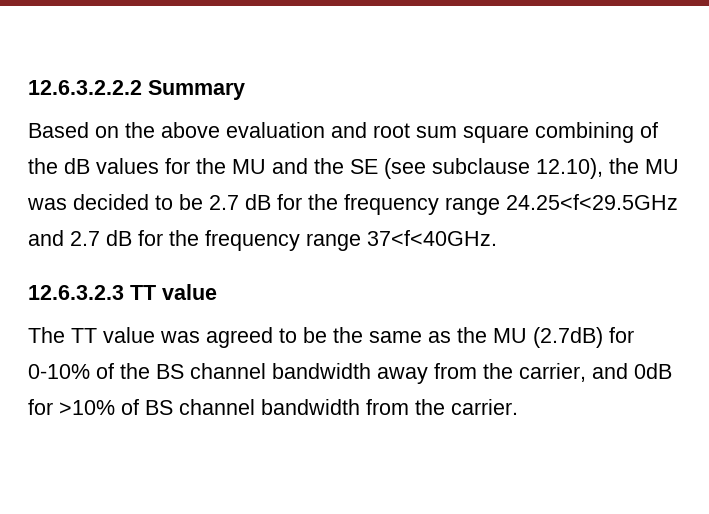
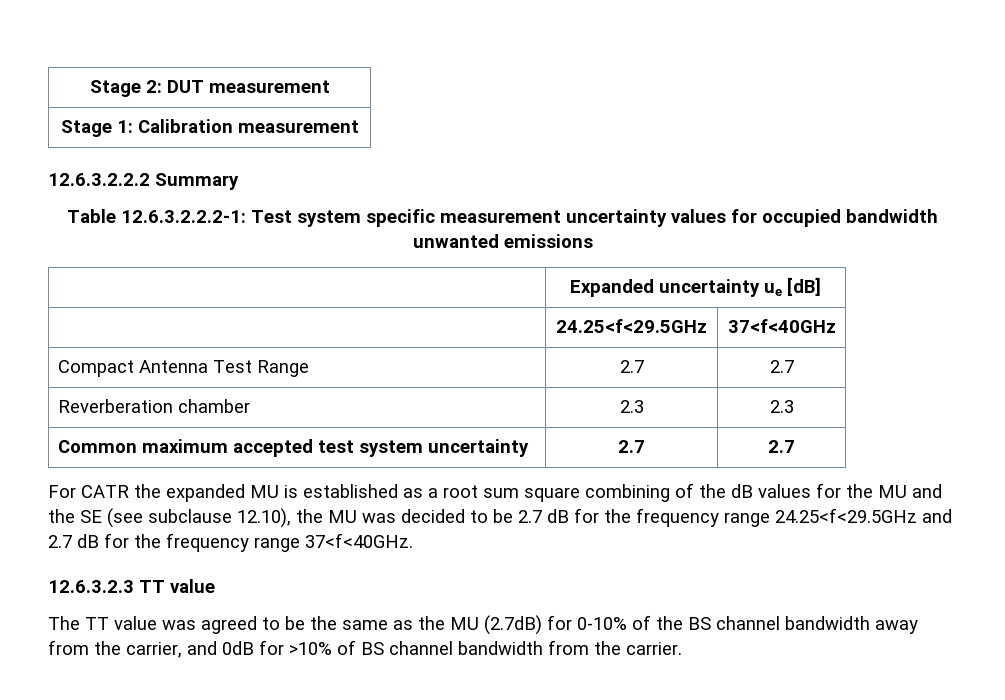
[28,80,245,100] [28,122,367,138] 12.6.3.2.2.2 Summary // Based on the above evaluation and -> [89,80,330,97] [60,119,359,137] [48,173,239,190] [67,209,938,227] [412,234,593,248] [570,277,821,297] [556,319,707,333] [727,319,836,333] [57,360,309,377] [619,360,644,373] [769,360,794,373] [57,399,250,413] [619,400,644,413] [769,400,794,413] [57,439,529,457] [618,440,645,453] [768,440,795,453] [48,484,438,502] Stage 2: DUT measurement // Stage 1: Calibration measurement // 12.6.3.2.2.2 Summary // Table 12.6.3.2.2.2-1: Test system specific measurement uncertainty values for occupied bandwidth unwanted emissions // | Expanded uncertainty ue [dB] // | 24.25<f<29.5GHz | 37<f<40GHz // Compact Antenna Test Range | 2.7 | 2.7 // Reverberation chamber | 2.3 | 2.3 // Common maximum accepted test system uncertainty | 2.7 | 2.7 // For CATR the expanded MU is established as a

